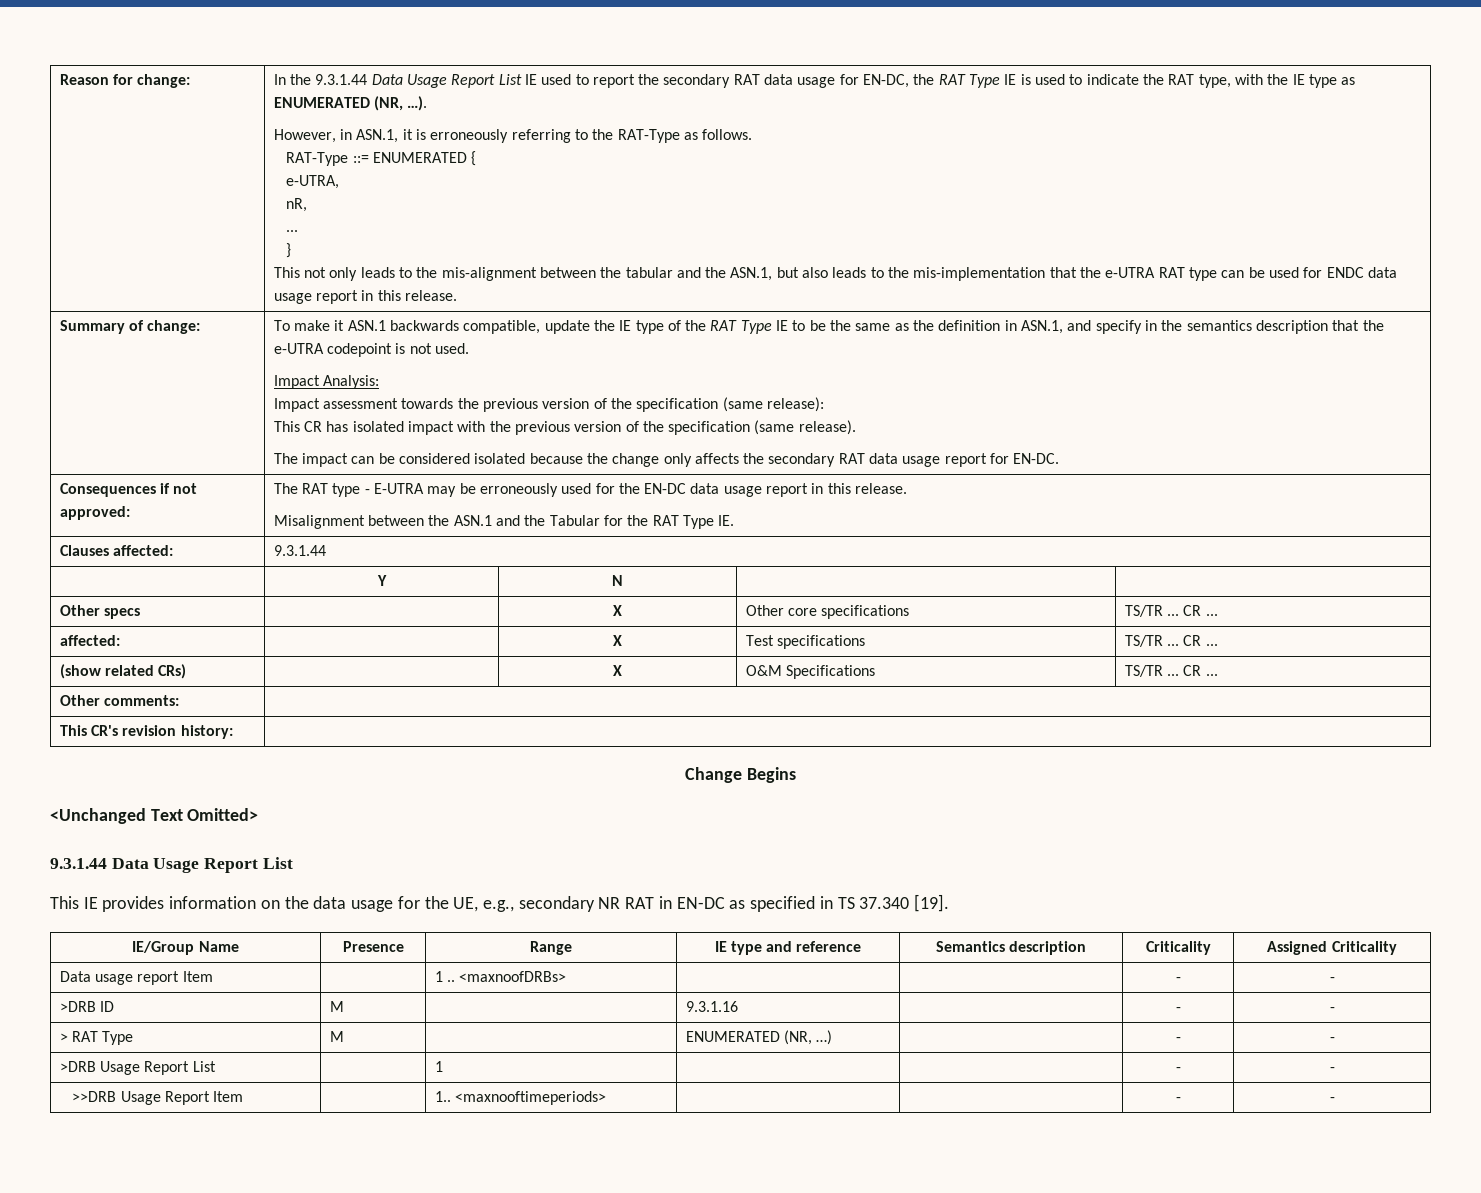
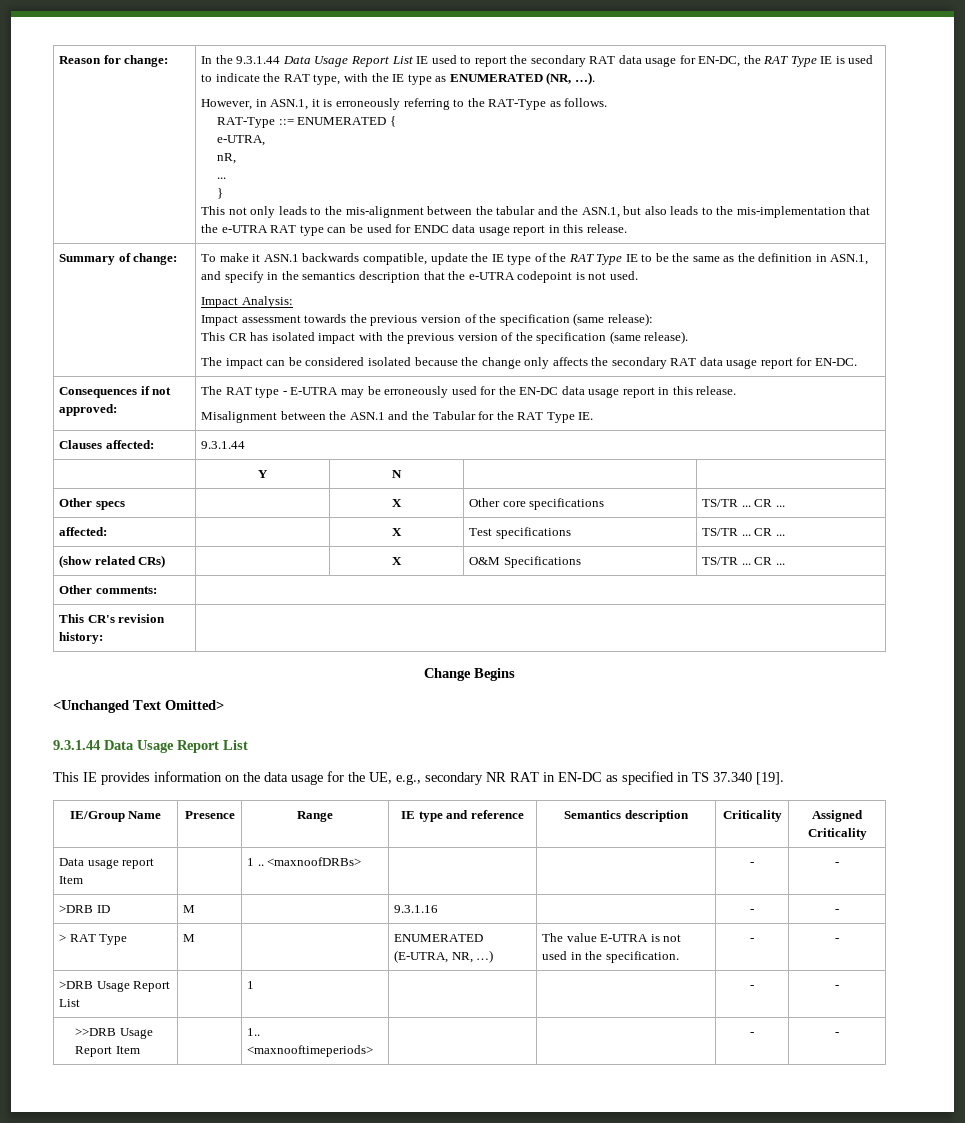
[783,1030,812,1045] (NR, -> [394,950,473,963] (E-UTRA, NR,
(833, 1037) none -> [542,933,682,942] [542,951,679,963] The value E-UTRA is not used in the specification.

